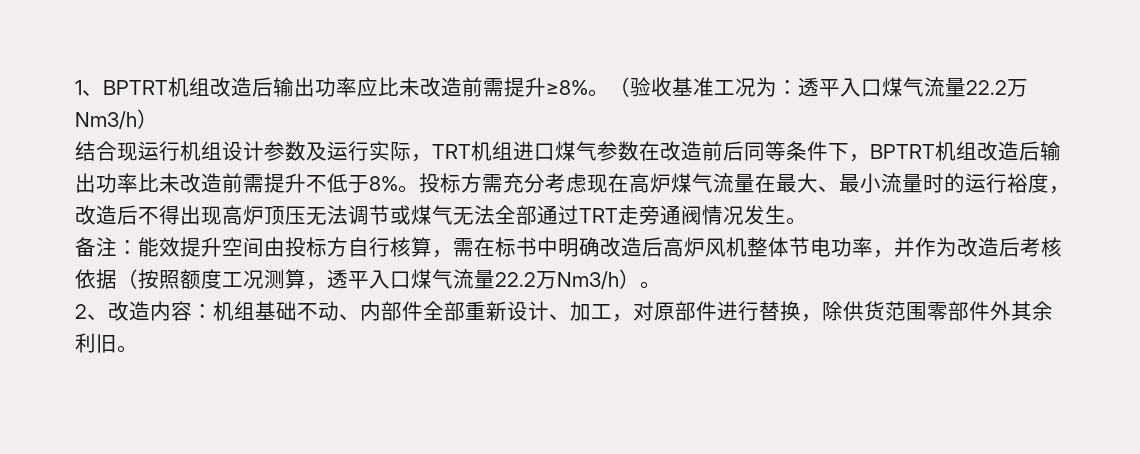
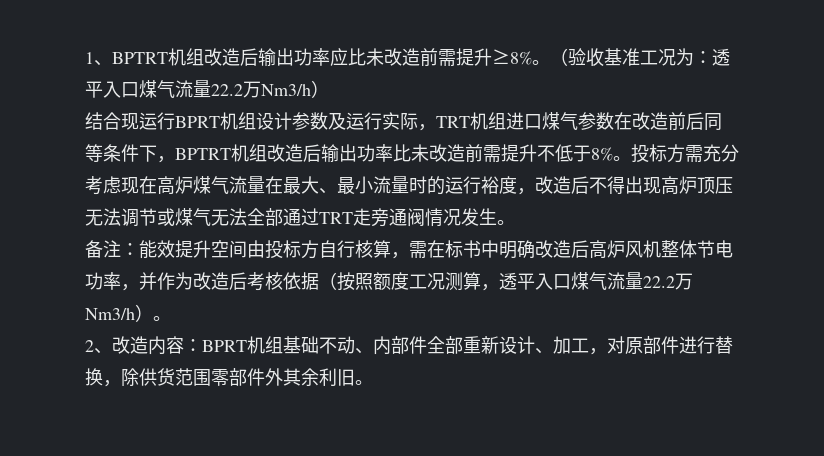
(180, 151) none -> [175,116,220,128] BPRT
(213, 311) none -> [202,340,247,352] BPRT

